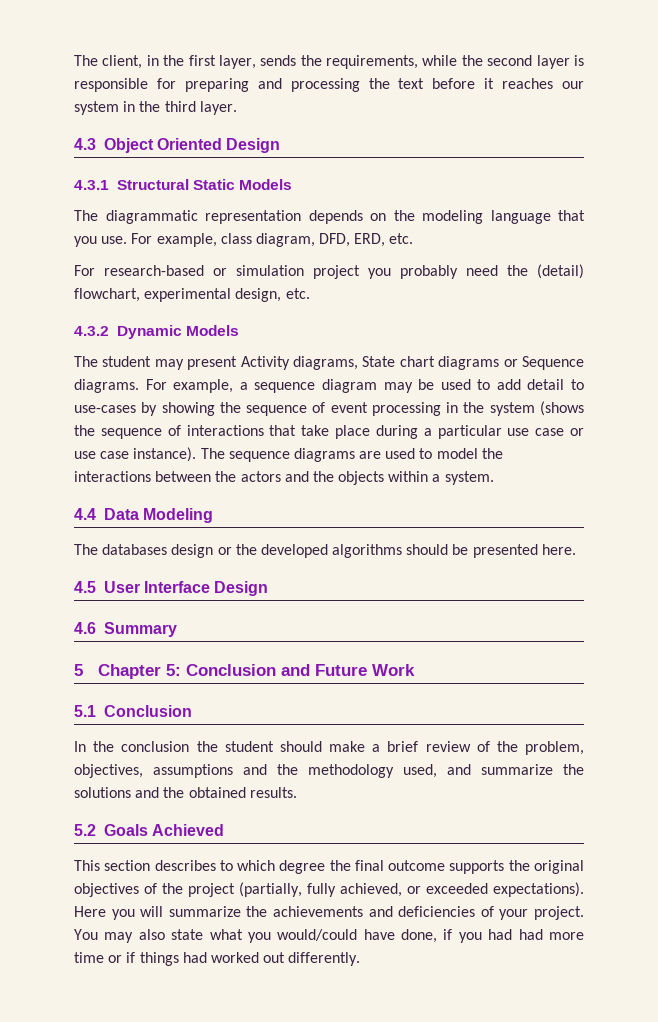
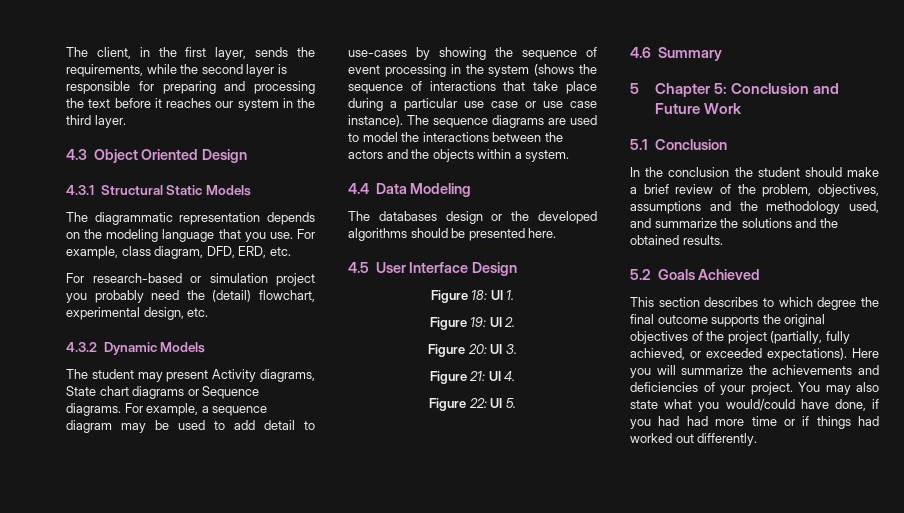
(269, 588) none -> [430,290,515,303] [429,317,516,330] [428,344,517,357] [429,371,516,384] [429,398,516,411] // Figure 18: UI 1. // Figure 19: UI 2. // Figure 20: UI 3. // Figure 21: UI 4. // Figure 22: UI 5.

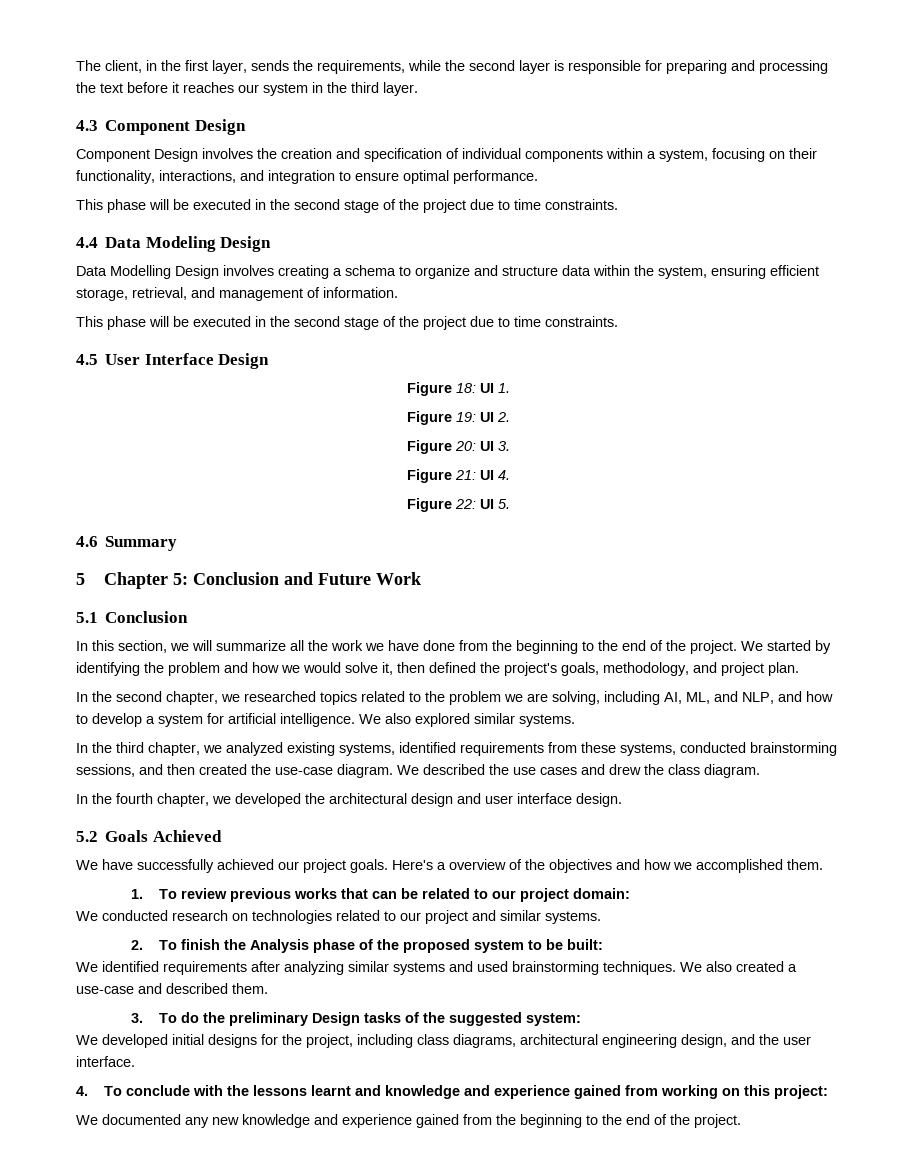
[93,149,248,163] [66,185,251,196] [66,212,315,225] [66,229,315,242] [66,246,291,259] [66,273,315,286] [66,290,315,303] [66,307,209,320] [66,342,206,355] [66,369,315,382] [66,386,260,399] [66,403,268,416] [66,420,315,433] [348,47,597,60] [348,64,597,77] [348,81,597,94] [348,98,597,111] [348,115,597,128] [348,132,563,142] [348,149,570,162] [348,183,472,197] [348,211,597,224] [348,228,557,241] Object Oriented Design // 4.3.1 Structural Static Models // The diagrammatic representation depends on the modeling language that you use. For example, class diagram, DFD, ERD, etc. // For research-based or simulation project you probably need the (detail) flowchart, experimental design, etc. // 4.3.2 Dynamic Models // The student may present Activity diagrams, State chart diagrams or Sequence diagrams. For example, a sequence diagram may be used to add detail to use-cases by showing the sequence of event processing in the system (shows the sequence of interactions that take place during a particular use case or use case instance). The sequence diagrams are used to model the interactions between the actors and the objects within a system. // 4.4 Data Modeling // The databases design or the developed algorithms should be presented here. -> [105,119,246,135] [76,148,817,162] [76,170,538,184] [76,199,618,213] [76,236,272,252] [76,265,819,279] [76,287,398,301] [76,316,618,330] Component Design // Component Design involves the creation and specification of individual components within a system, focusing on their functionality, interactions, and integration to ensure optimal performance. // This phase will be executed in the second stage of the project due to time constraints. // 4.4 Data Modeling Design // Data Modelling Design involves creating a schema to organize and structure data within the system, ensuring efficient storage, retrieval, and management of information. // This phase will be executed in the second stage of the project due to time constraints.
[645,167,879,177] [630,184,879,197] [630,201,879,214] [630,218,838,228] [630,235,723,245] [630,269,761,280] [630,297,879,310] [630,314,826,327] [630,331,850,344] [630,348,879,361] [630,365,879,378] [630,382,879,395] [630,399,879,412] [630,416,879,429] [630,433,758,446] the conclusion the student should make a brief review of the problem, objectives, assumptions and the methodology used, and summarize the solutions and the obtained results. // 5.2 Goals Achieved // This section describes to which degree the final outcome supports the original objectives of the project (partially, fully achieved, or exceeded expectations). Here you will summarize the achievements and deficiencies of your project. You may also state what you would/could have done, if you had had more time or if things had worked out differently. -> [92,640,831,654] [76,662,799,676] [76,691,833,705] [76,713,575,727] [76,742,837,756] [76,764,760,778] [76,793,622,807] [76,830,222,842] [76,859,823,873] [131,888,630,902] [76,910,601,924] [131,939,603,953] [76,961,797,975] [76,983,268,994] [131,1012,581,1026] [76,1034,811,1048] [76,1056,135,1067] [76,1085,828,1099] [76,1114,741,1128] this section, we will summarize all the work we have done from the beginning to the end of the project. We started by identifying the problem and how we would solve it, then defined the project's goals, methodology, and project plan. // In the second chapter, we researched topics related to the problem we are solving, including AI, ML, and NLP, and how to develop a system for artificial intelligence. We also explored similar systems. // In the third chapter, we analyzed existing systems, identified requirements from these systems, conducted brainstorming sessions, and then created the use-case diagram. We described the use cases and drew the class diagram. // In the fourth chapter, we developed the architectural design and user interface design. // 5.2 Goals Achieved // We have successfully achieved our project goals. Here's a overview of the objectives and how we accomplished them. // 1. To review previous works that can be related to our project domain: // We conducted research on technologies related to our project and similar systems. // 2. To finish the Analysis phase of the proposed system to be built: // We identified requirements after analyzing similar systems and used brainstorming techniques. We also created a use-case and described them. // 3. To do the preliminary Design tasks of the suggested system: // We developed initial designs for the project, including class diagrams, architectural engineering design, and the user interface. // 4. To conclude with the lessons learnt and knowledge and experience gained from working on this project: // We documented any new knowledge and experience gained from the beginning to the end of the project.

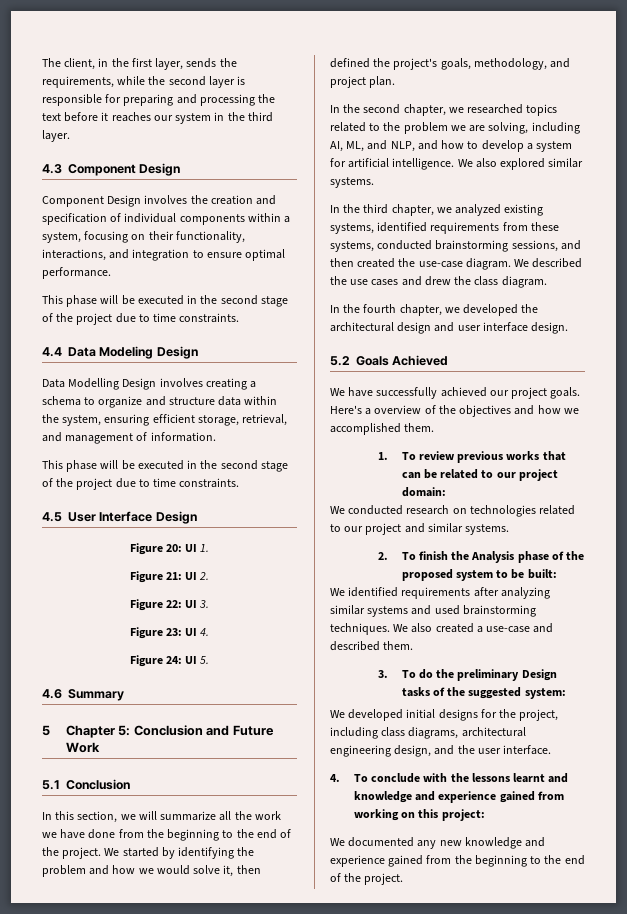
[455,383,476,393] 18: -> [165,544,182,552] 20:
[455,412,476,422] 19: -> [165,572,182,580] 21:
[454,441,476,451] 20: -> [165,600,182,608] 22:
[454,470,476,480] 21: -> [165,628,182,636] 23:
[454,499,476,509] 22: -> [165,656,182,664] 24:

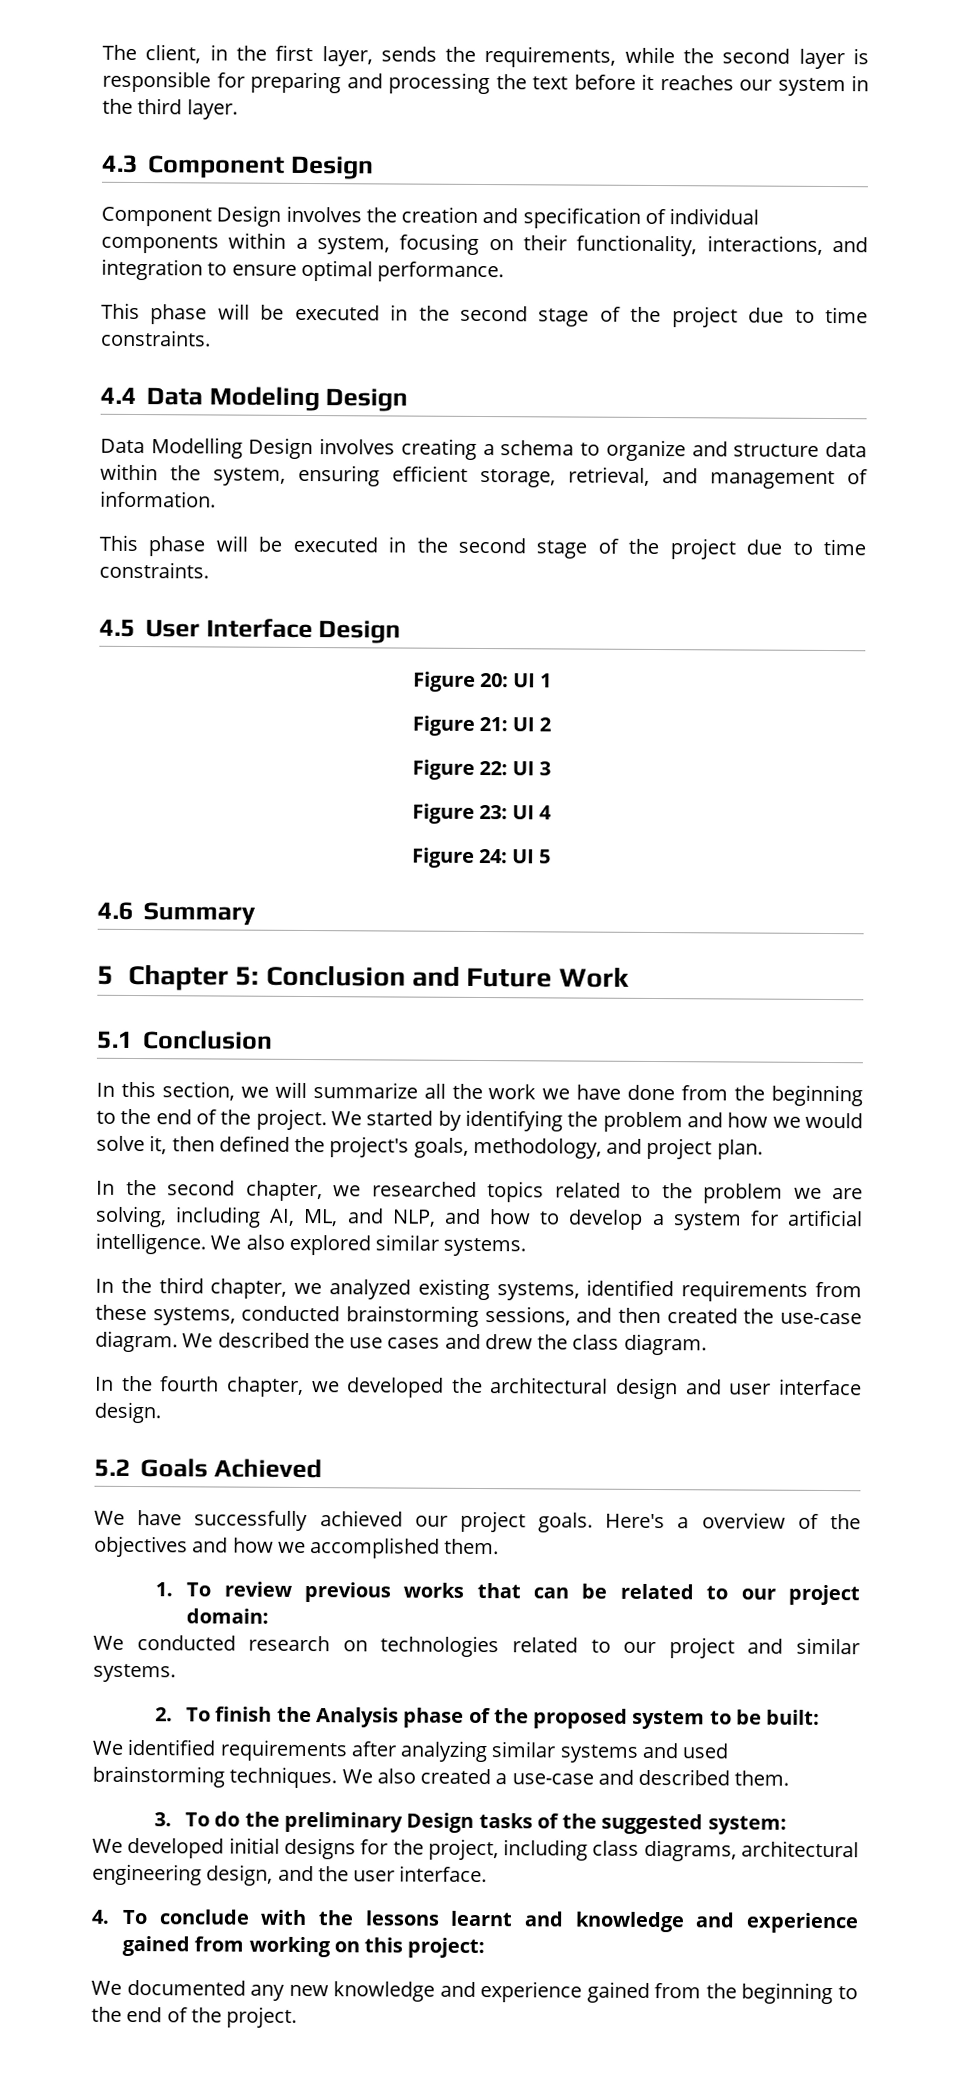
[200,544,210,552] 1. -> [540,673,553,688] 1
[199,572,210,580] 2. -> [539,717,552,732] 2
[199,600,210,608] 3. -> [539,761,552,776] 3
[200,628,210,636] 4. -> [539,805,553,820] 4
[200,656,210,664] 5. -> [539,849,552,864] 5

